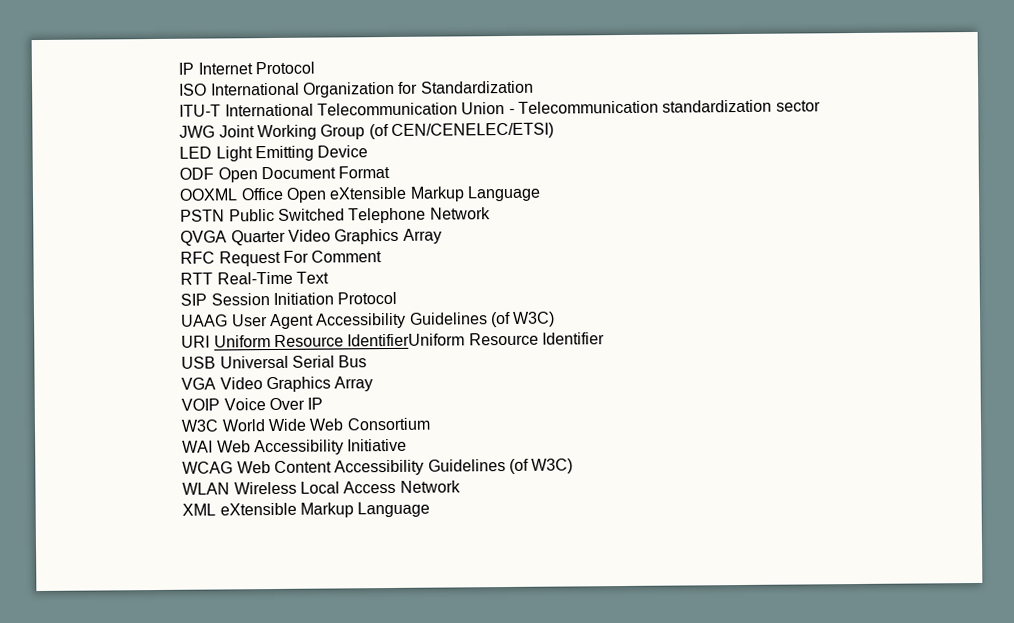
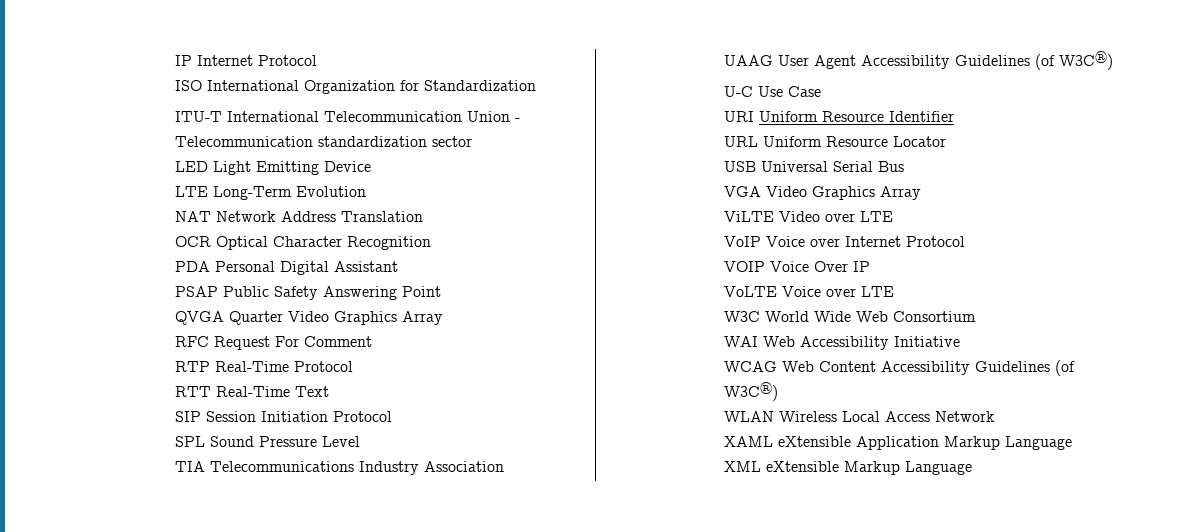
[179,122,555,141] [179,145,369,162] [179,165,391,183] [179,185,542,203] [180,207,491,224] JWG Joint Working Group (of CEN/CENELEC/ETSI) // LED Light Emitting Device // ODF Open Document Format // OOXML Office Open eXtensible Markup Language // PSTN Public Switched Telephone Network -> [175,161,372,175] [175,186,367,200] [175,211,424,222] [175,236,432,250] [175,261,399,275] [175,286,442,300] LED Light Emitting Device // LTE Long-Term Evolution // NAT Network Address Translation // OCR Optical Character Recognition // PDA Personal Digital Assistant // PSAP Public Safety Answering Point
(383, 256) none -> [175,361,354,372] // RTP Real-Time Protocol
(398, 298) none -> [175,436,361,447] [175,461,505,475] // SPL Sound Pressure Level // TIA Telecommunications Industry Association
[513,311,556,327] W3C) -> [1059,51,1114,70] [724,86,822,97] W3C®) // U-C Use Case
[347,332,606,347] IdentifierUniform Resource Identifier -> [889,111,955,122] [724,136,947,147] Identifier // URL Uniform Resource Locator
(374, 384) none -> [724,211,894,222] [724,236,966,247] // ViLTE Video over LTE // VoIP Voice over Internet Protocol
(324, 403) none -> [724,286,895,297] // VoLTE Voice over LTE
[531,458,574,474] W3C) -> [724,382,779,401] W3C®)
(461, 486) none -> [724,436,1073,450] // XAML eXtensible Application Markup Language

